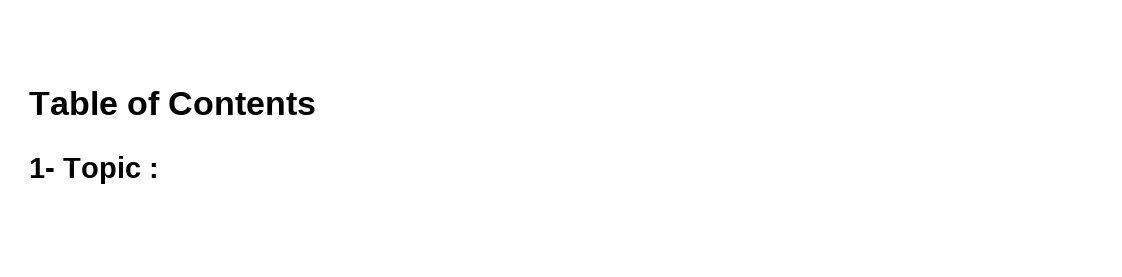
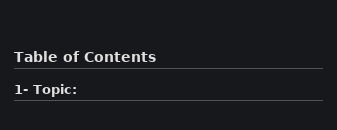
[63,156,159,184] Topic : -> [33,84,77,97] Topic:

